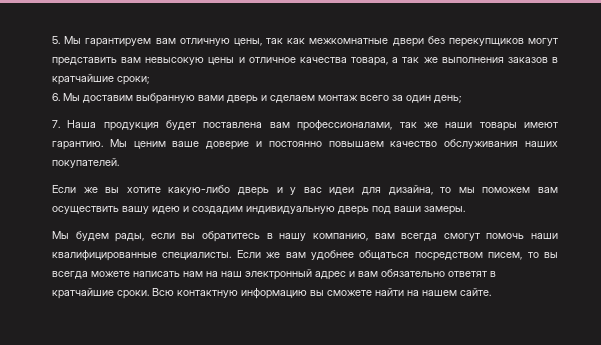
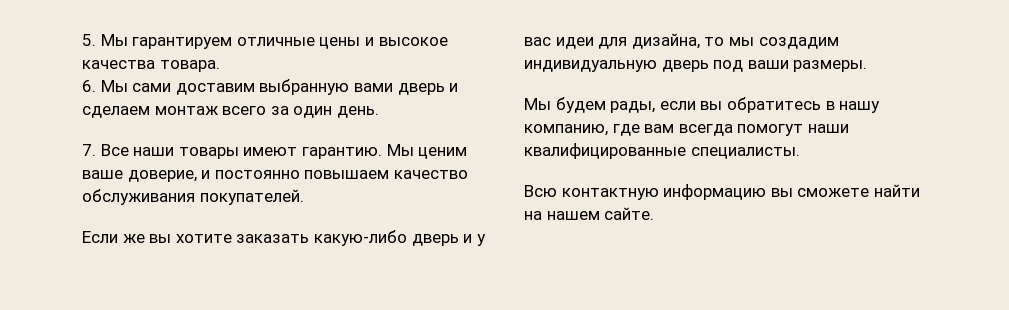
[155,36,558,47] [52,57,558,66] [52,74,149,85] вам отличную цены, так как межкомнатные двери без перекупщиков могут представить вам невысокую цены и отличное качества товара, а так же выполнения заказов в кратчайшие сроки; -> [236,37,448,49] [82,60,220,72] отличные цены и высокое качества товара.
(80, 97) none -> [132,83,172,92] сами
[434,95,461,103] день; -> [336,106,379,118] день.
[67,120,438,131] Наша продукция будет поставлена вам профессионалами, так же -> [100,144,129,156] Все
[206,141,250,150] доверие -> [127,170,197,182] доверие,
[525,141,558,147] наших -> (195, 197) none
(161, 190) none -> [236,234,310,243] заказать
[482,187,559,193] [52,206,189,214] поможем вам осуществить вашу идею и -> (754, 41) none
[424,206,465,215] замеры. -> [793,60,868,72] размеры.
(368, 237) none -> [612,124,640,136] где
[443,233,525,241] смогут помочь -> [737,124,804,136] помогут
[236,250,558,261] [52,269,496,280] [52,288,149,299] Если же вам удобнее общаться посредством писем, то вы всегда можете написать нам на наш электронный адрес и вам обязательно ответят в кратчайшие сроки. -> (800, 153) //

